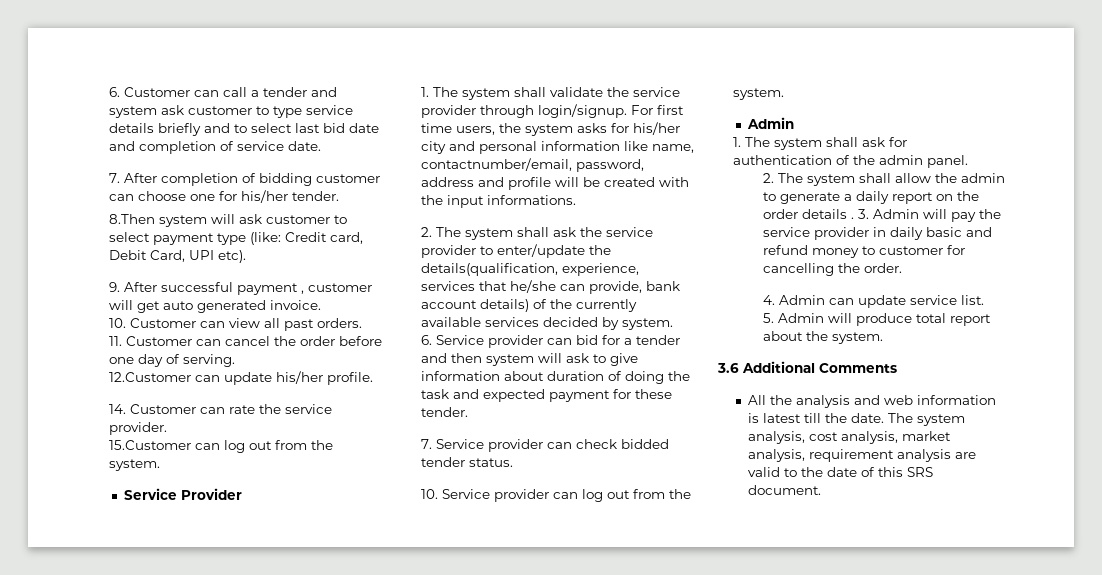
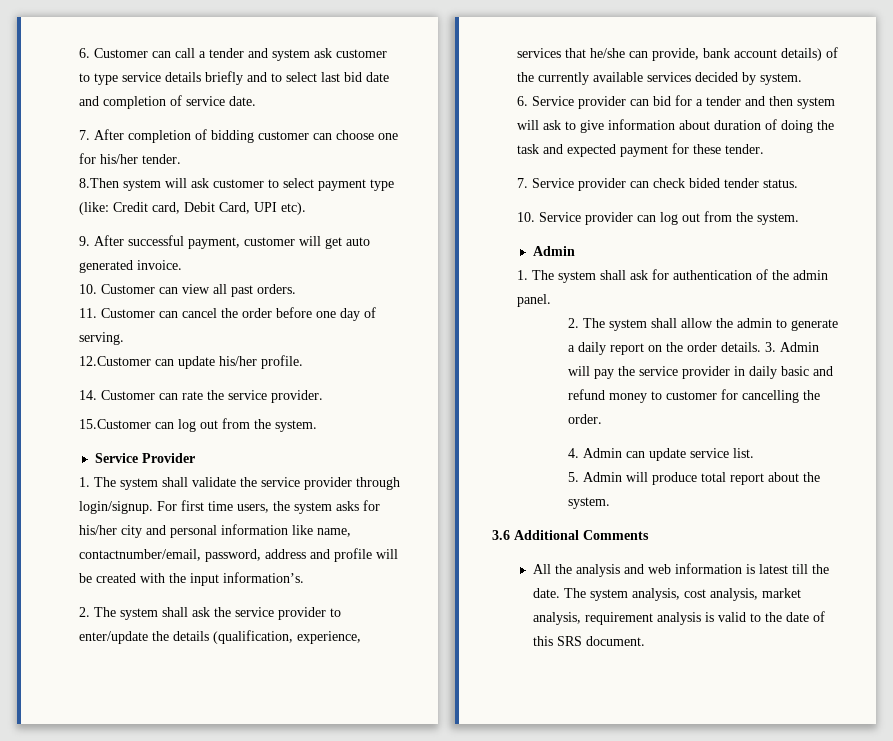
[237,283,305,295] payment , -> [188,237,241,249] payment,
[487,195,577,205] informations. -> [223,572,305,583] information’s.
[421,263,559,276] details(qualification, -> [173,630,294,644] details (qualification,
[621,439,670,449] bidded -> [689,178,721,188] bided
[802,209,855,219] details . -> [721,342,762,352] details.
[954,452,976,459] are -> [704,612,714,622] is

